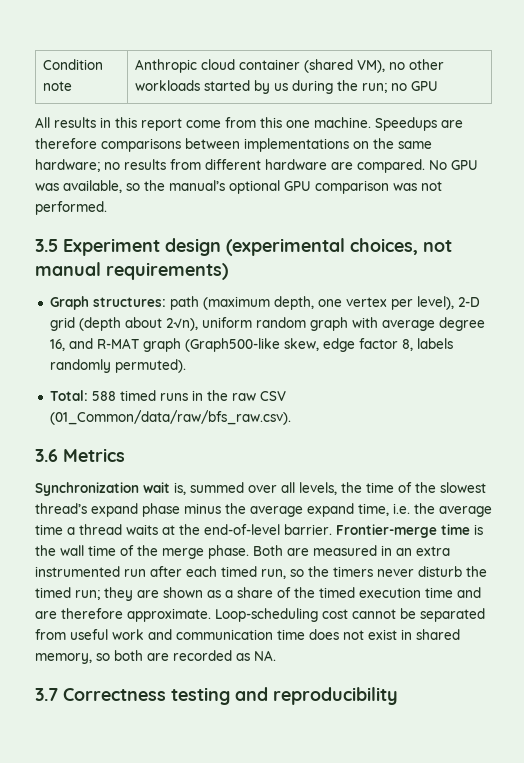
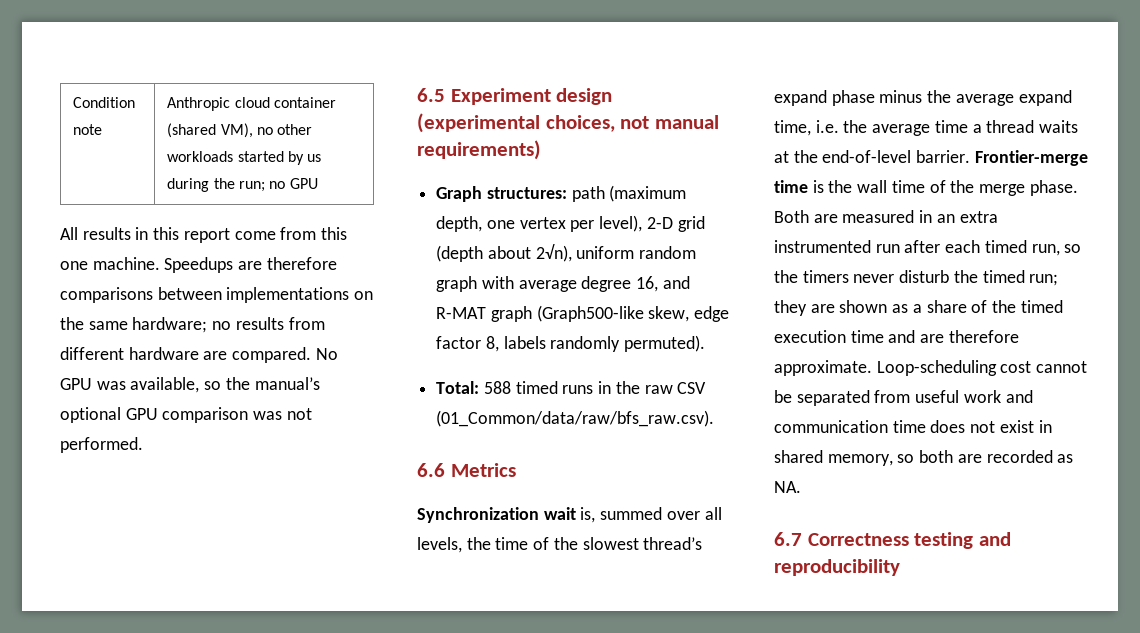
[35,239,58,252] 3.5 -> [417,88,445,102] 6.5
[35,449,58,462] 3.6 -> [417,463,445,477] 6.6
[35,688,58,701] 3.7 -> [774,532,802,546] 6.7

